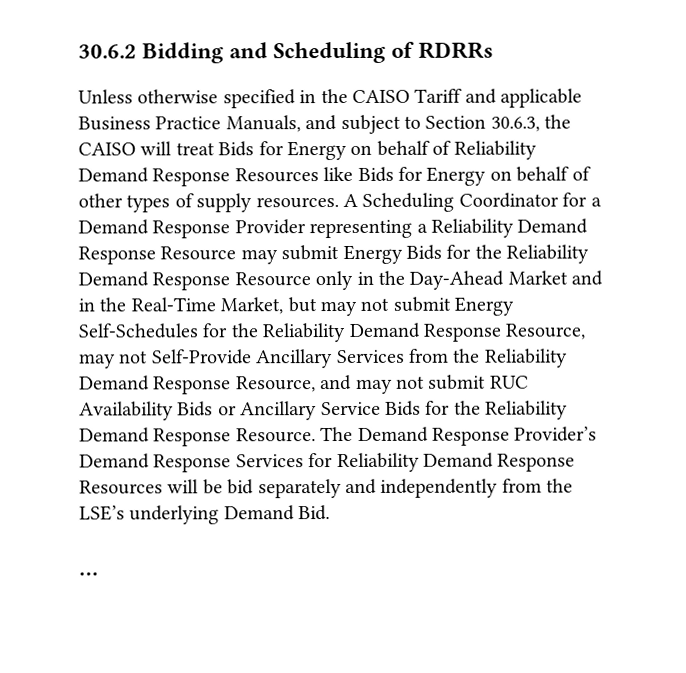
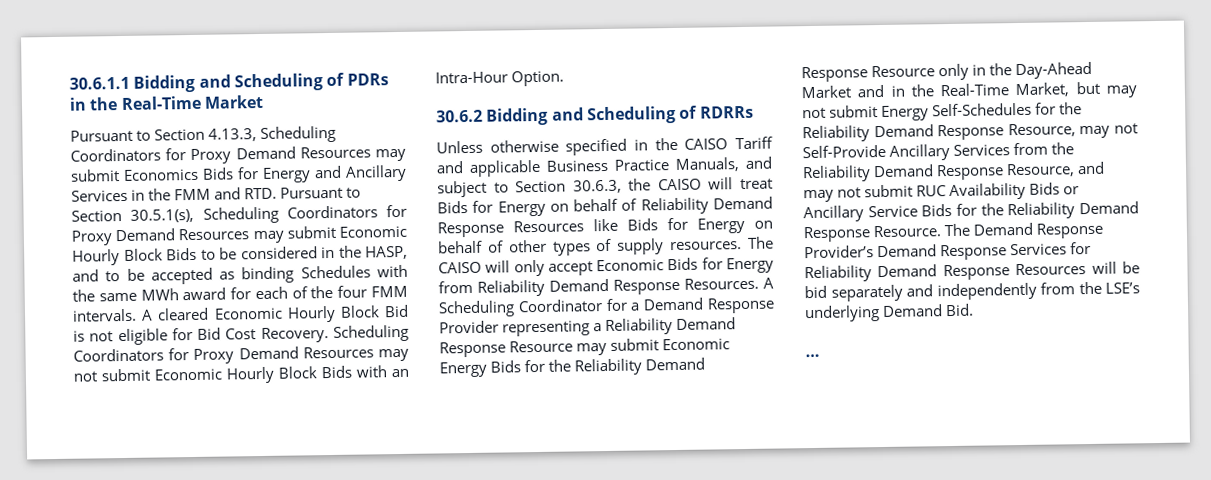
(78, 51) none -> [69,72,389,93] [69,94,264,111] [70,125,337,143] [70,146,406,164] [70,164,407,183] [71,186,362,202] [71,204,407,224] [71,225,407,246] [72,245,409,266] [72,264,408,285] [72,285,408,302] [72,304,409,323] [73,324,409,346] [73,346,409,364] [73,365,409,384] [435,70,565,87] 30.6.1.1 Bidding and Scheduling of PDRs in the Real-Time Market // Pursuant to Section 4.13.3, Scheduling Coordinators for Proxy Demand Resources may submit Economics Bids for Energy and Ancillary Services in the FMM and RTD. Pursuant to Section 30.5.1(s), Scheduling Coordinators for Proxy Demand Resources may submit Economic Hourly Block Bids to be considered in the HASP, and to be accepted as binding Schedules with the same MWh award for each of the four FMM intervals. A cleared Economic Hourly Block Bid is not eligible for Bid Cost Recovery. Scheduling Coordinators for Proxy Demand Resources may not submit Economic Hourly Block Bids with an Intra-Hour Option. //
(339, 203) none -> [747,236,774,249] [438,257,774,277] [438,277,759,297] The CAISO will only accept Economic Bids for Energy from Reliability Demand Response Resources.
(340, 253) none -> [662,338,731,351] Economic

